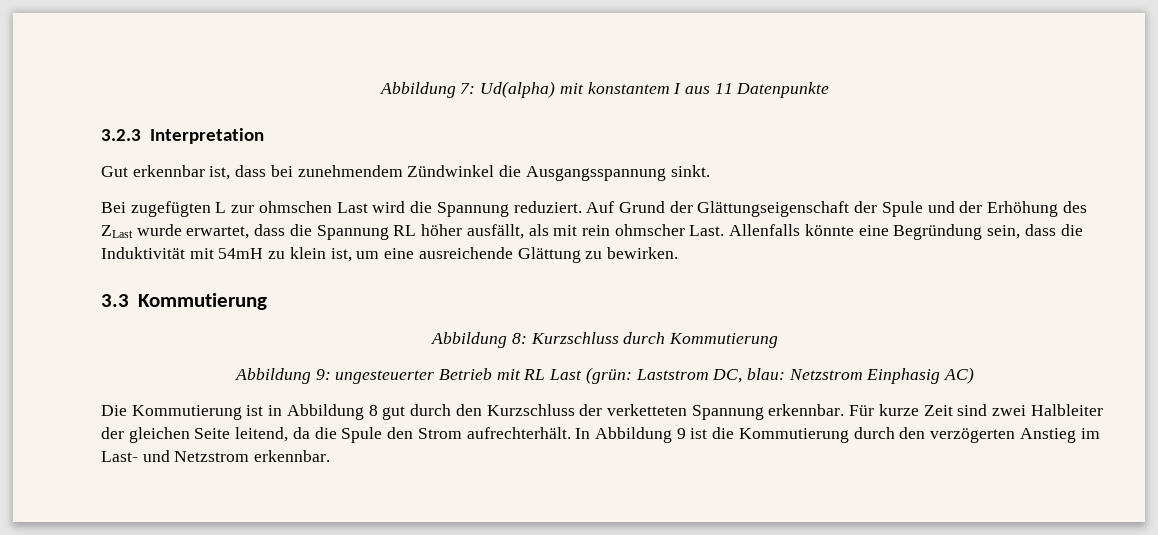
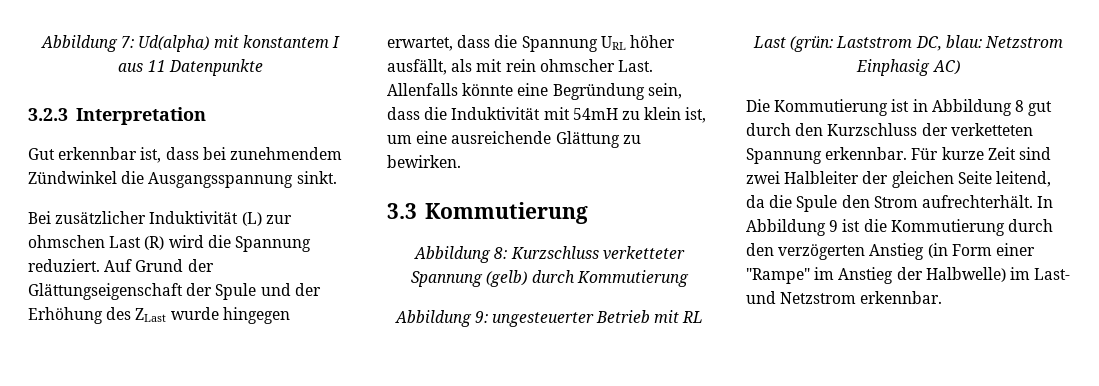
[130,201,227,217] zugefügten L -> [55,211,262,226] zusätzlicher Induktivität (L)
(368, 207) none -> [144,236,165,250] (R)
(182, 230) none -> [222,307,290,324] hingegen
[393,225,417,236] RL -> [600,36,626,50] URL
(619, 338) none -> [602,246,685,260] [411,270,528,287] verketteter Spannung (gelb)
(1076, 435) none -> [927,243,1035,258] [746,267,1006,284] (in Form einer "Rampe" im Anstieg der Halbwelle)

